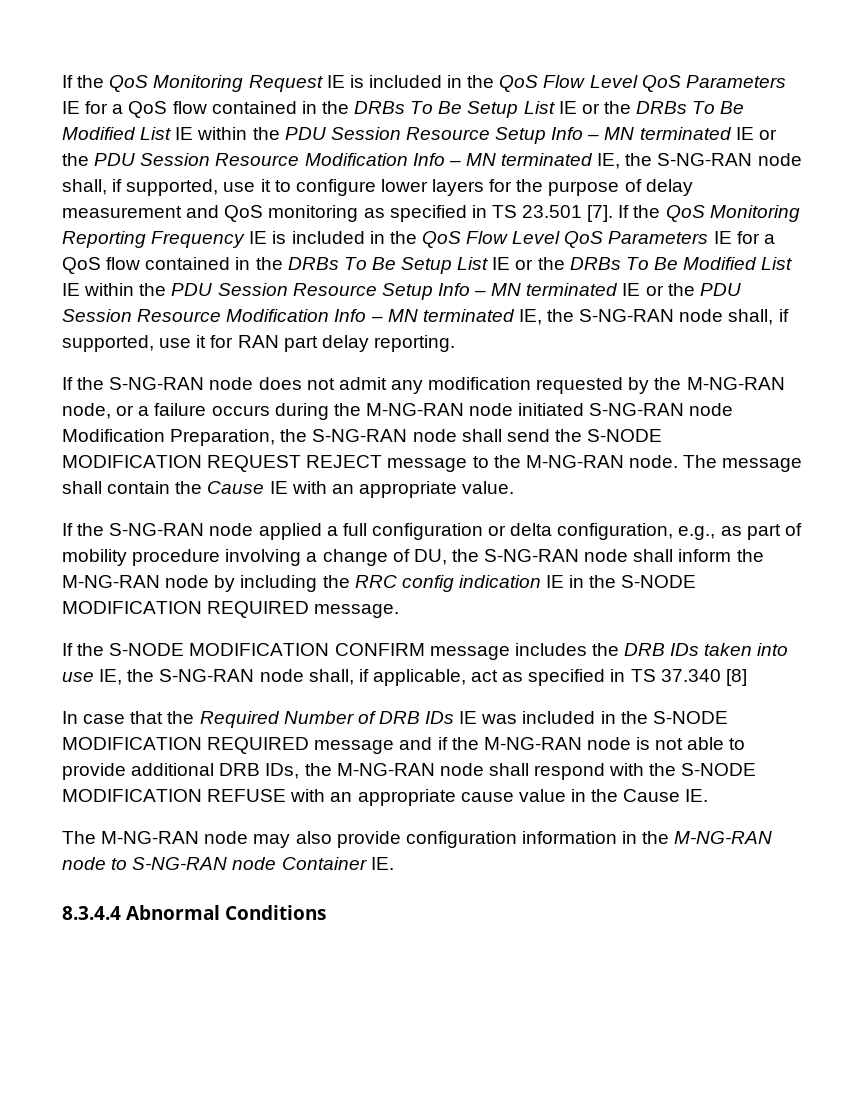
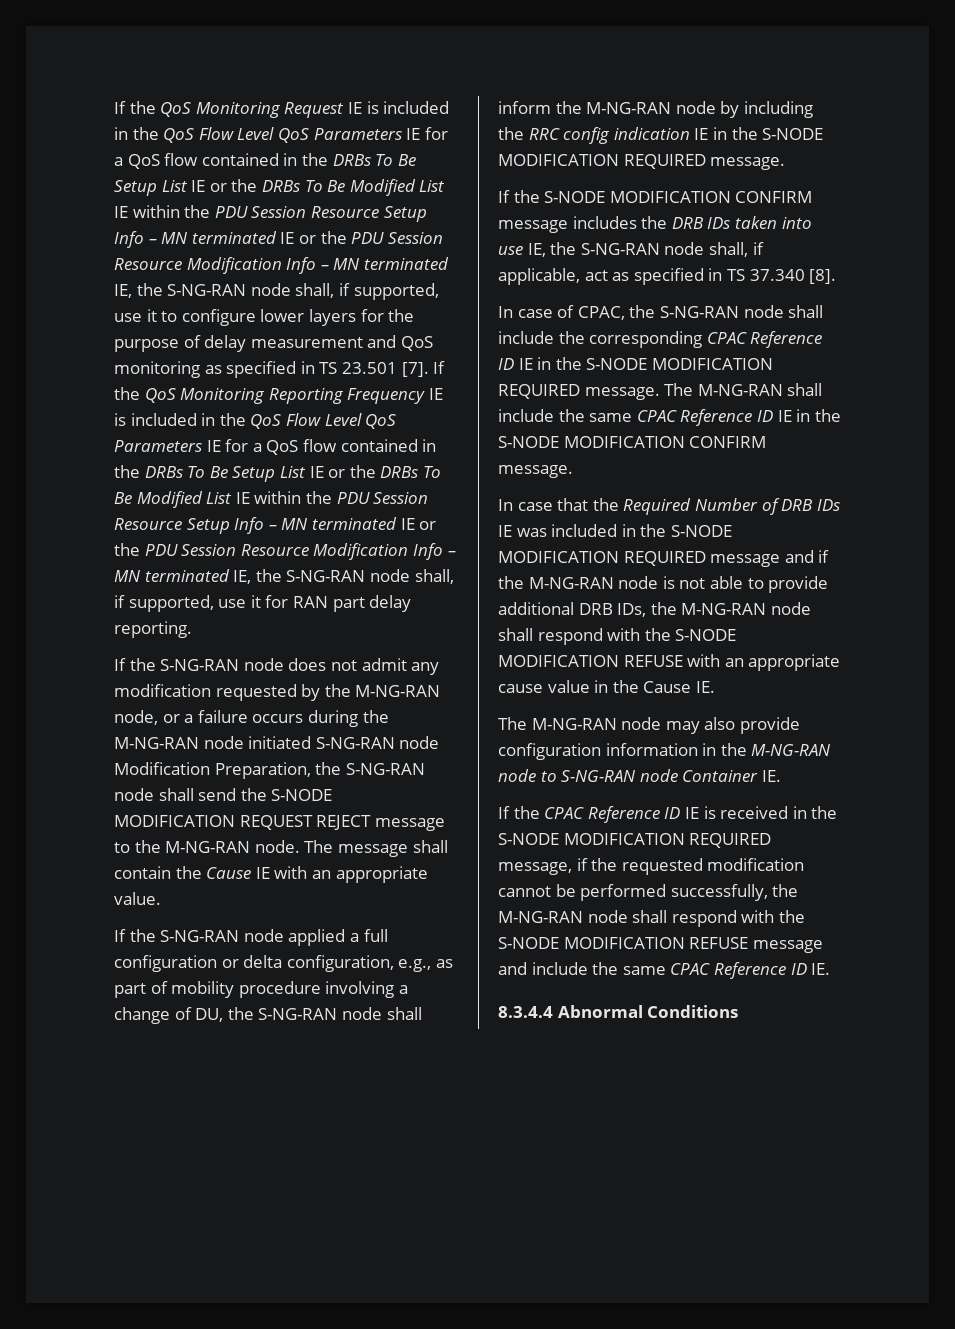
[725,669,747,686] [8] -> [809,269,837,284] [498,305,824,320] [498,331,823,348] [498,357,773,370] [498,383,823,400] [498,409,841,426] [498,436,767,448] [498,465,573,478] [8]. // In case of CPAC, the S-NG-RAN node shall include the corresponding CPAC Reference ID IE in the S-NODE MODIFICATION REQUIRED message. The M-NG-RAN shall include the same CPAC Reference ID IE in the S-NODE MODIFICATION CONFIRM message.
(394, 863) none -> [498,806,838,823] [498,833,772,848] [498,858,805,875] [498,884,799,901] [498,910,805,927] [498,937,823,953] [498,962,831,979] // If the CPAC Reference ID IE is received in the S-NODE MODIFICATION REQUIRED message, if the requested modification cannot be performed successfully, the M-NG-RAN node shall respond with the S-NODE MODIFICATION REFUSE message and include the same CPAC Reference ID IE.

